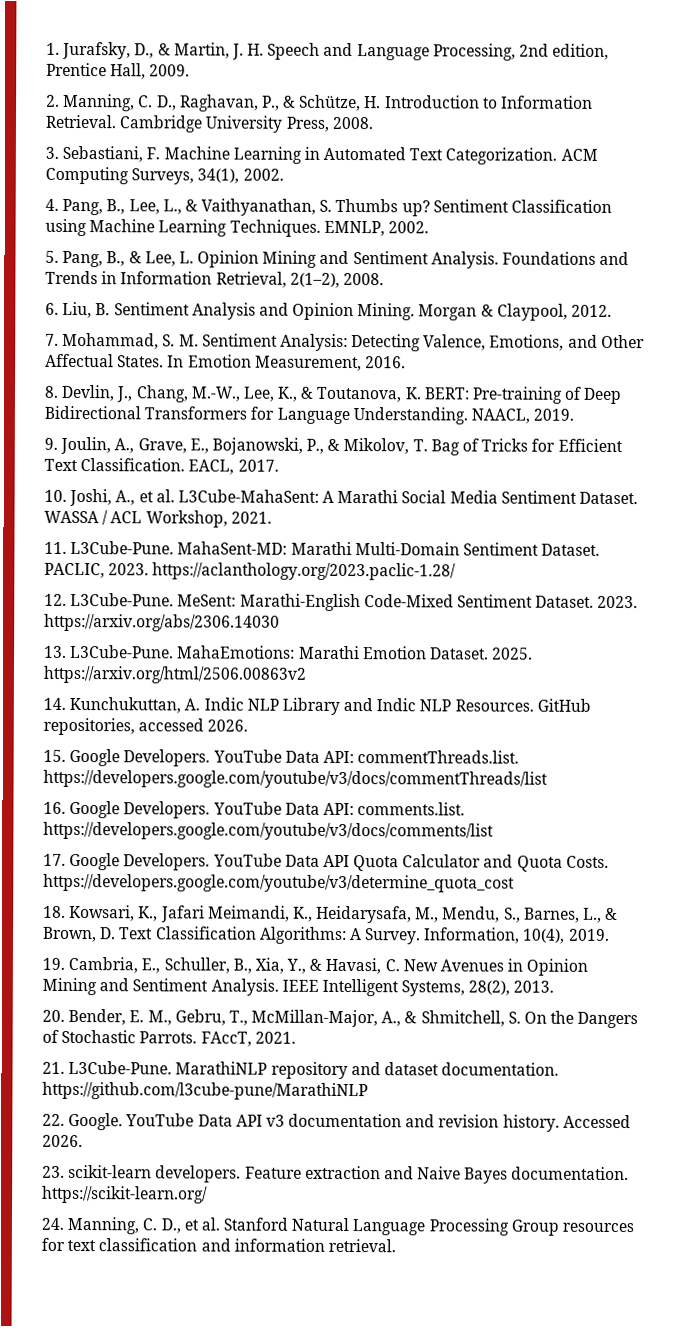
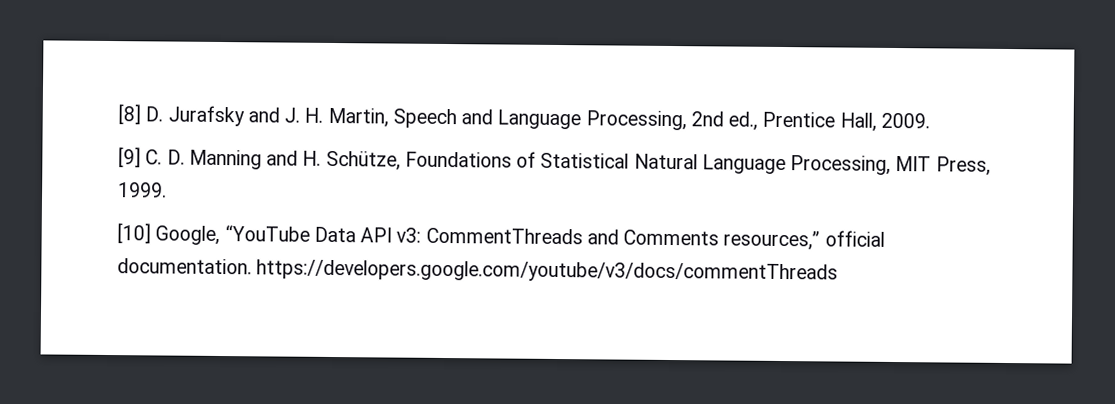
[46,41,230,60] 1. Jurafsky, D., & Martin, -> [118,104,280,127] [8] D. Jurafsky and
(265, 49) none -> [327,107,389,128] Martin,
[552,43,610,60] edition, -> [728,111,759,131] ed.,
[46,93,594,112] [45,114,374,133] [45,145,598,165] [45,166,284,185] [45,198,613,217] [45,218,429,237] [45,250,630,269] [45,270,384,288] [45,301,613,321] [45,332,645,352] [45,353,406,372] [44,384,623,405] [44,405,575,425] [44,436,623,456] [44,458,279,475] [44,488,639,507] [44,510,272,528] [44,540,601,556] [44,562,457,581] [44,592,639,612] [44,613,280,632] [44,644,534,660] [43,665,306,684] [43,696,591,715] [43,717,249,736] [43,748,520,767] [43,769,548,789] [43,800,466,819] [43,821,494,841] [43,852,609,872] [43,873,515,893] [43,904,619,924] [42,926,610,945] [42,956,589,976] [42,977,555,997] [42,1008,639,1029] [42,1029,296,1047] [42,1060,560,1080] [42,1081,368,1101] [42,1112,631,1132] [42,1134,83,1148] [42,1164,630,1184] [42,1185,208,1204] [41,1216,635,1236] [41,1237,396,1253] 2. Manning, C. D., Raghavan, P., & Schütze, H. Introduction to Information Retrieval. Cambridge University Press, 2008. // 3. Sebastiani, F. Machine Learning in Automated Text Categorization. ACM Computing Surveys, 34(1), 2002. // 4. Pang, B., Lee, L., & Vaithyanathan, S. Thumbs up? Sentiment Classification using Machine Learning Techniques. EMNLP, 2002. // 5. Pang, B., & Lee, L. Opinion Mining and Sentiment Analysis. Foundations and Trends in Information Retrieval, 2(1–2), 2008. // 6. Liu, B. Sentiment Analysis and Opinion Mining. Morgan & Claypool, 2012. // 7. Mohammad, S. M. Sentiment Analysis: Detecting Valence, Emotions, and Other Affectual States. In Emotion Measurement, 2016. // 8. Devlin, J., Chang, M.-W., Lee, K., & Toutanova, K. BERT: Pre-training of Deep Bidirectional Transformers for Language Understanding. NAACL, 2019. // 9. Joulin, A., Grave, E., Bojanowski, P., & Mikolov, T. Bag of Tricks for Efficient Text Classification. EACL, 2017. // 10. Joshi, A., et al. L3Cube-MahaSent: A Marathi Social Media Sentiment Dataset. WASSA / ACL Workshop, 2021. // 11. L3Cube-Pune. MahaSent-MD: Marathi Multi-Domain Sentiment Dataset. PACLIC, 2023. https://aclanthology.org/2023.paclic-1.28/ // 12. L3Cube-Pune. MeSent: Marathi-English Code-Mixed Sentiment Dataset. 2023. https://arxiv.org/abs/2306.14030 // 13. L3Cube-Pune. MahaEmotions: Marathi Emotion Dataset. 2025. https://arxiv.org/html/2506.00863v2 // 14. Kunchukuttan, A. Indic NLP Library and Indic NLP Resources. GitHub repositories, accessed 2026. // 15. Google Developers. YouTube Data API: commentThreads.list. https://developers.google.com/youtube/v3/docs/commentThreads/list // 16. Google Developers. YouTube Data API: comments.list. https://developers.google.com/youtube/v3/docs/comments/list // 17. Google Developers. YouTube Data API Quota Calculator and Quota Costs. https://developers.google.com/youtube/v3/determine_quota_cost // 18. Kowsari, K., Jafari Meimandi, K., Heidarysafa, M., Mendu, S., Barnes, L., & Brown, D. Text Classification Algorithms: A Survey. Information, 10(4), 2019. // 19. Cambria, E., Schuller, B., Xia, Y., & Havasi, C. New Avenues in Opinion Mining and Sentiment Analysis. IEEE Intelligent Systems, 28(2), 2013. // 20. Bender, E. M., Gebru, T., McMillan-Major, A., & Shmitchell, S. On the Dangers of Stochastic Parrots. FAccT, 2021. // 21. L3Cube-Pune. MarathiNLP repository and dataset documentation. https://github.com/l3cube-pune/MarathiNLP // 22. Google. YouTube Data API v3 documentation and revision history. Accessed 2026. // 23. scikit-learn developers. Feature extraction and Naive Bayes documentation. https://scikit-learn.org/ // 24. Manning, C. D., et al. Stanford Natural Language Processing Group resources for text classification and information retrieval. -> [118,147,991,176] [118,182,167,198] [117,223,885,251] [117,258,839,284] [9] C. D. Manning and H. Schütze, Foundations of Statistical Natural Language Processing, MIT Press, 1999. // [10] Google, “YouTube Data API v3: CommentThreads and Comments resources,” official documentation. https://developers.google.com/youtube/v3/docs/commentThreads

